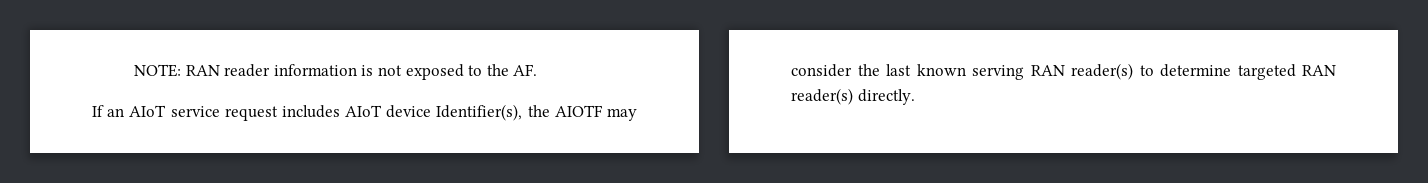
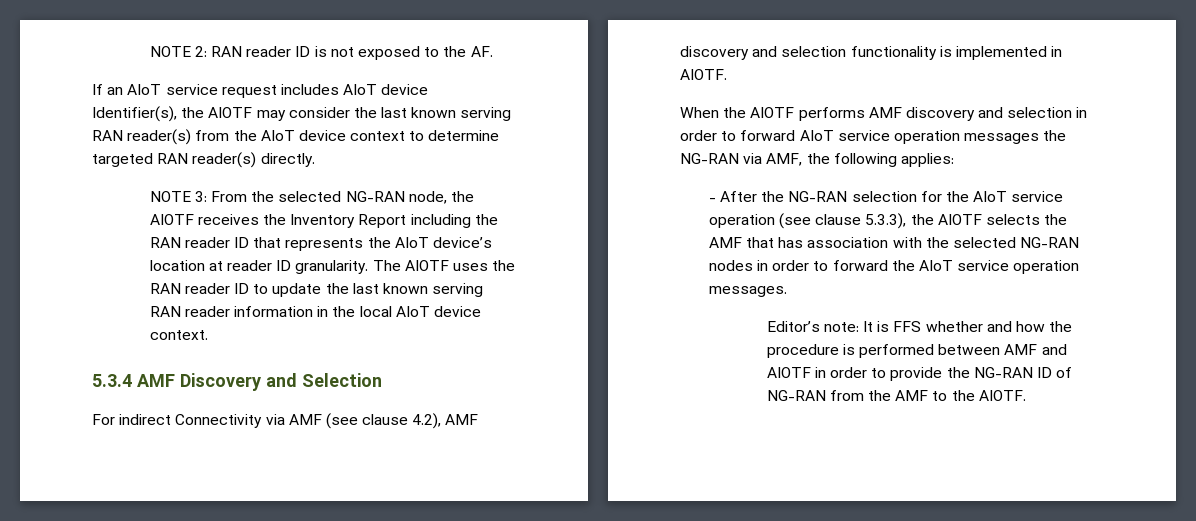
[134,64,357,77] NOTE: RAN reader information -> [149,46,311,57] NOTE 2: RAN reader ID
(1133, 71) none -> [195,130,406,141] from the AIoT device context
(915, 97) none -> [149,191,475,204] [149,214,498,228] [149,237,493,251] [149,260,516,274] [149,283,484,297] [149,306,482,317] [149,330,208,340] [92,373,382,391] [92,413,479,429] [680,46,1063,60] [680,69,727,80] [680,107,1088,121] [680,130,1067,144] [680,153,954,167] [708,191,1064,202] [708,213,1068,229] [708,237,1080,248] [708,260,1080,274] [708,286,787,297] [766,321,1073,332] [766,344,1067,358] [766,367,1073,381] [766,390,1026,401] // NOTE 3: From the selected NG-RAN node, the AIOTF receives the Inventory Report including the RAN reader ID that represents the AIoT device’s location at reader ID granularity. The AIOTF uses the RAN reader ID to update the last known serving RAN reader information in the local AIoT device context. // 5.3.4 AMF Discovery and Selection // For indirect Connectivity via AMF (see clause 4.2), AMF discovery and selection functionality is implemented in AIOTF. // When the AIOTF performs AMF discovery and selection in order to forward AIoT service operation messages the NG-RAN via AMF, the following applies: // - After the NG-RAN selection for the AIoT service operation (see clause 5.3.3), the AIOTF selects the AMF that has association with the selected NG-RAN nodes in order to forward the AIoT service operation messages. // Editor’s note: It is FFS whether and how the procedure is performed between AMF and AIOTF in order to provide the NG-RAN ID of NG-RAN from the AMF to the AIOTF.

